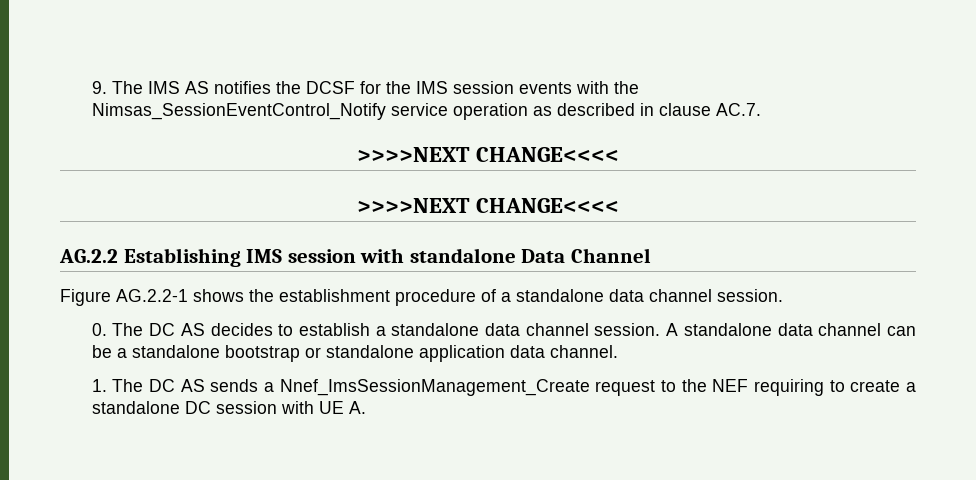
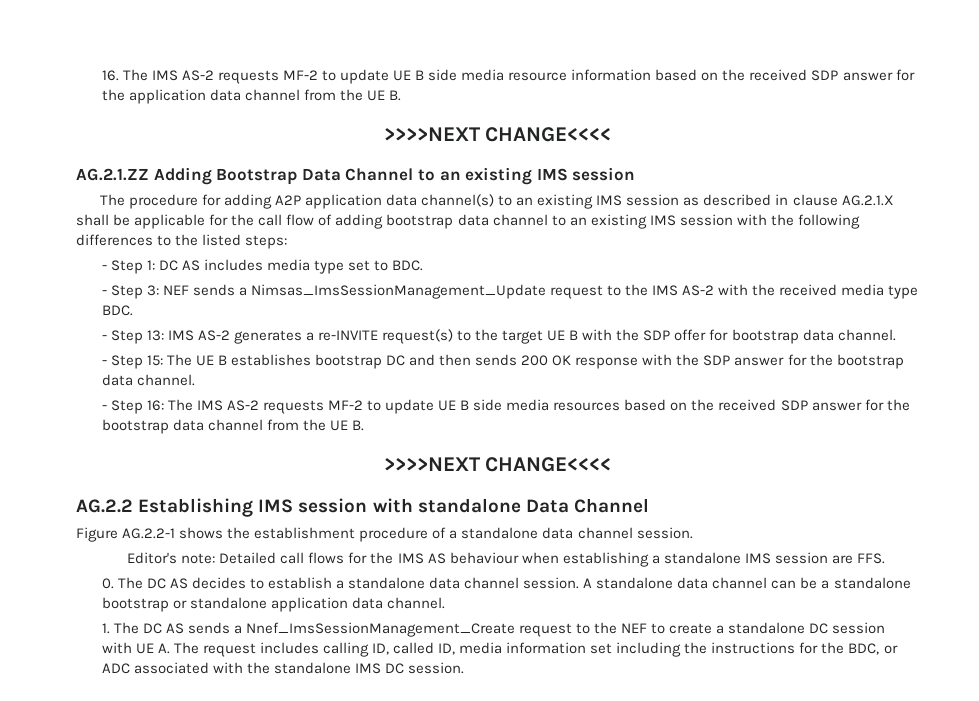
[91,81,639,94] [91,103,761,120] [356,147,620,162] 9. The IMS AS notifies the DCSF for the IMS session events with the Nimsas_SessionEventControl_Notify service operation as described in clause AC.7. // >>>>NEXT CHANGE<<<< -> [101,69,915,84] [101,89,401,104] [383,127,612,142] [76,167,636,185] [99,194,894,209] [76,214,860,229] [76,234,288,249] [101,259,424,274] [101,284,919,299] [101,305,133,316] [101,329,896,344] [101,354,904,369] [101,374,195,386] [101,399,910,414] [101,419,364,434] 16. The IMS AS-2 requests MF-2 to update UE B side media resource information based on the received SDP answer for the application data channel from the UE B. // >>>>NEXT CHANGE<<<< // AG.2.1.ZZ Adding Bootstrap Data Channel to an existing IMS session // The procedure for adding A2P application data channel(s) to an existing IMS session as described in clause AG.2.1.X shall be applicable for the call flow of adding bootstrap data channel to an existing IMS session with the following differences to the listed steps: // - Step 1: DC AS includes media type set to BDC. // - Step 3: NEF sends a Nimsas_ImsSessionManagement_Update request to the IMS AS-2 with the received media type BDC. // - Step 13: IMS AS-2 generates a re-INVITE request(s) to the target UE B with the SDP offer for bootstrap data channel. // - Step 15: The UE B establishes bootstrap DC and then sends 200 OK response with the SDP answer for the bootstrap data channel. // - Step 16: The IMS AS-2 requests MF-2 to update UE B side media resources based on the received SDP answer for the bootstrap data channel from the UE B.
(783, 295) none -> [127,552,886,567] // Editor's note: Detailed call flows for the IMS AS behaviour when establishing a standalone IMS session are FFS.
[754,379,825,396] requiring -> (648, 628) none
(366, 407) none -> [173,642,898,657] [101,662,464,674] The request includes calling ID, called ID, media information set including the instructions for the BDC, or ADC associated with the standalone IMS DC session.

